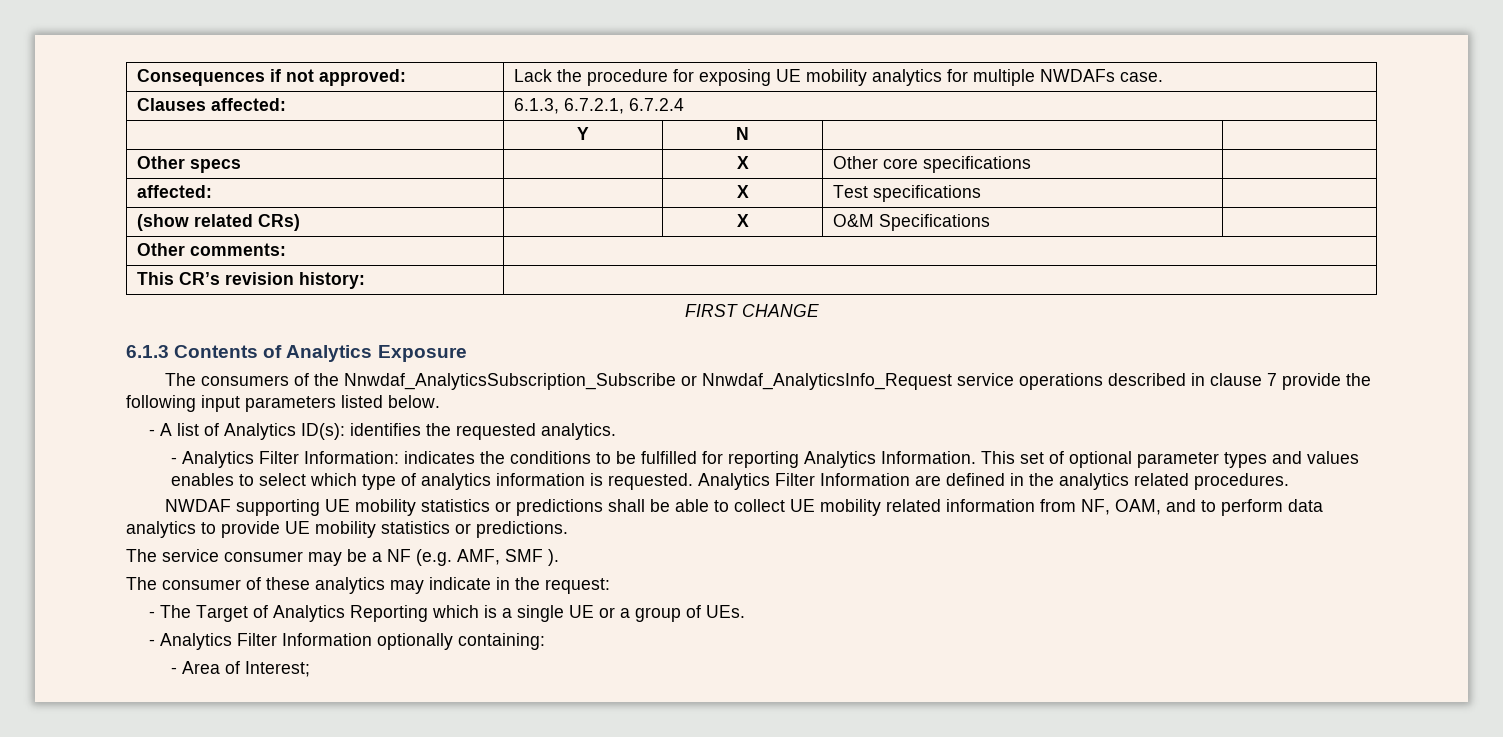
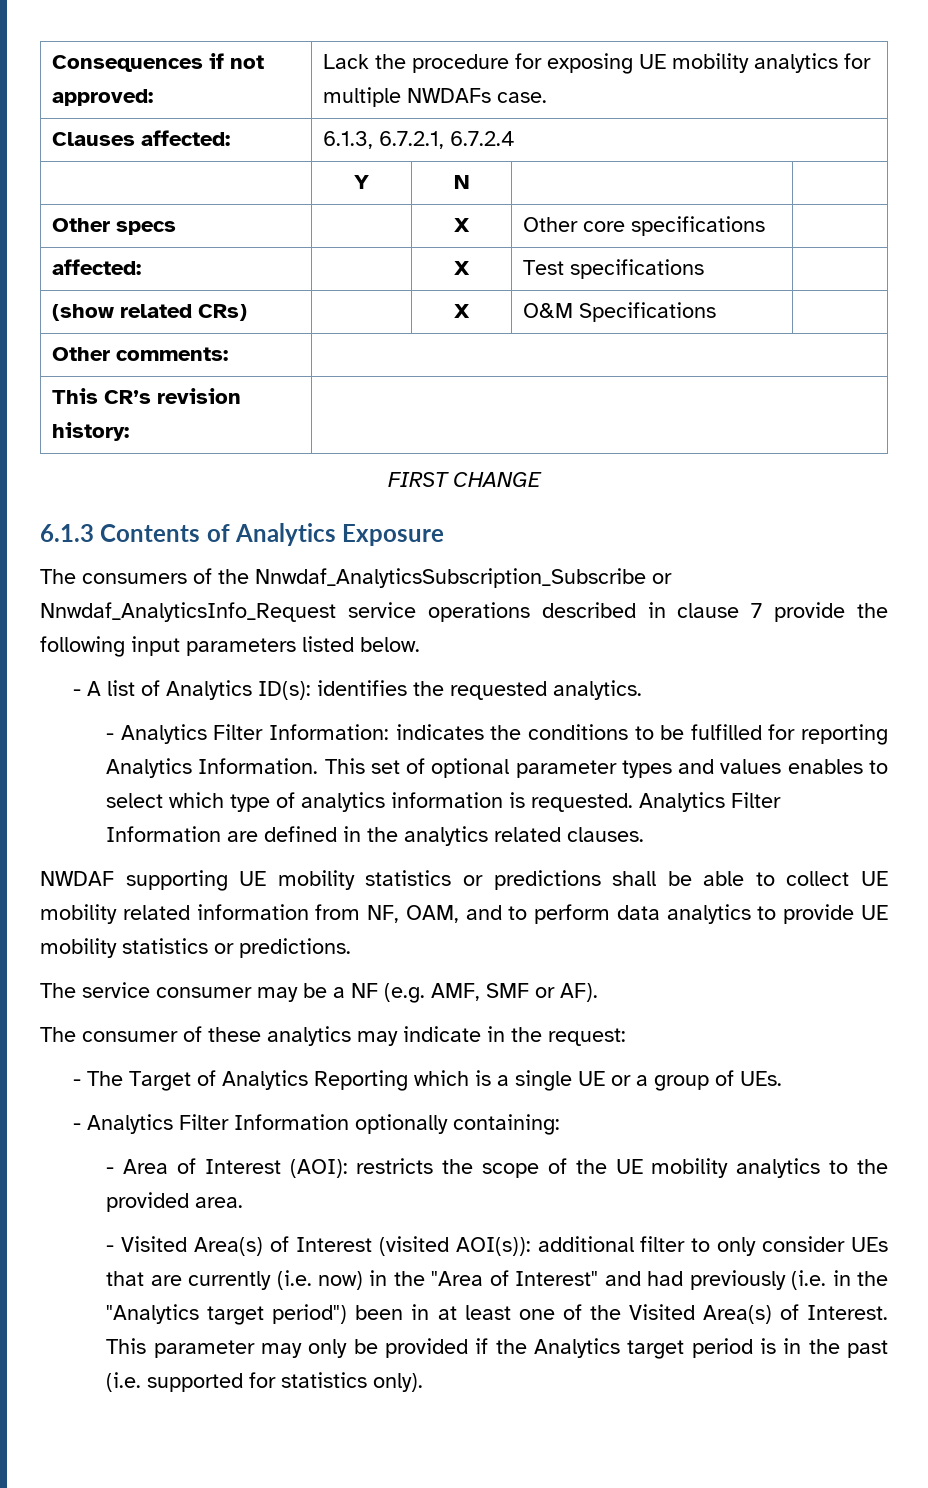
[1194,473,1290,490] procedures. -> [567,827,645,842] clauses.
[548,549,559,566] ). -> [535,983,598,1002] or AF).
[245,661,311,677] Interest; -> [204,1158,888,1178] [106,1192,244,1212] [106,1236,889,1256] [106,1270,888,1290] [106,1304,888,1325] [106,1338,888,1359] [106,1372,424,1392] Interest (AOI): restricts the scope of the UE mobility analytics to the provided area. // - Visited Area(s) of Interest (visited AOI(s)): additional filter to only consider UEs that are currently (i.e. now) in the "Area of Interest" and had previously (i.e. in the "Analytics target period") been in at least one of the Visited Area(s) of Interest. This parameter may only be provided if the Analytics target period is in the past (i.e. supported for statistics only).

